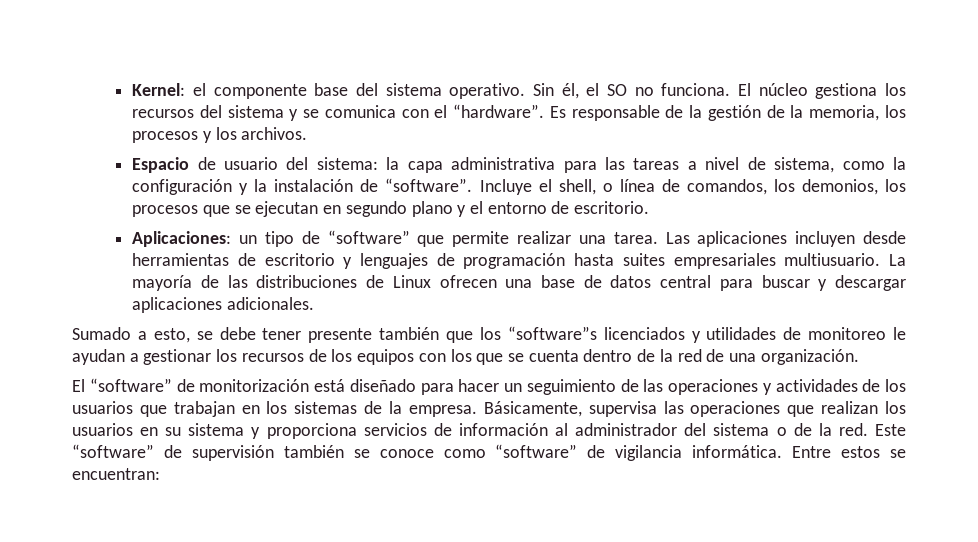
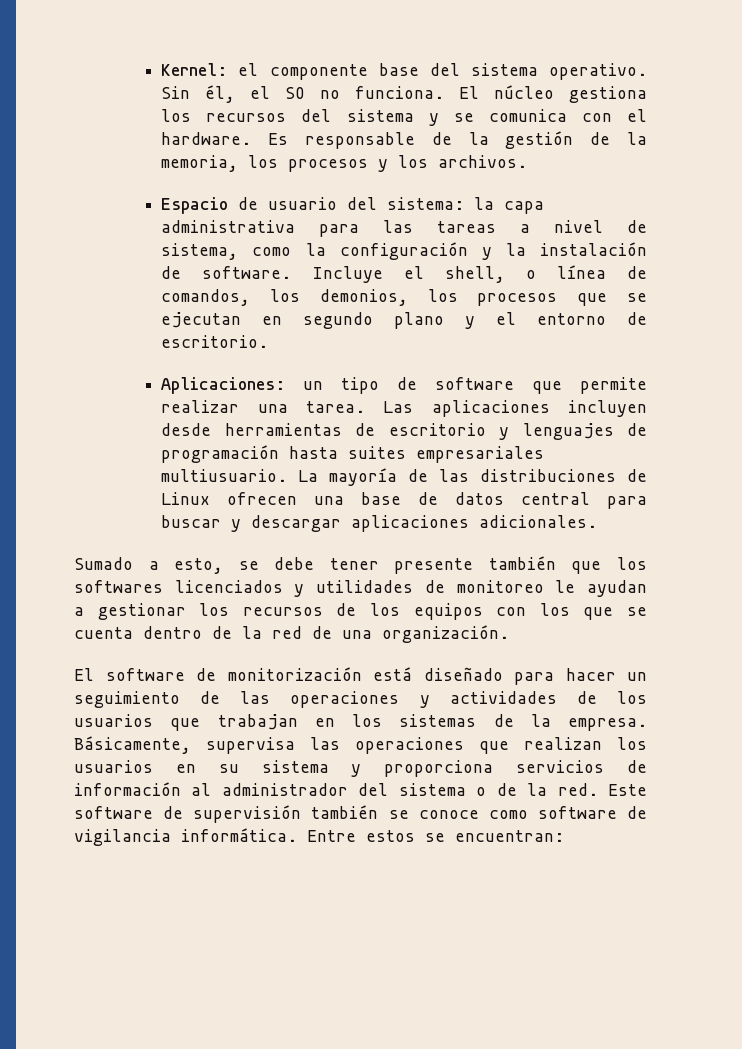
[453,104,545,118] “hardware”. -> [161,132,252,145] hardware.
[385,178,473,192] “software”. -> [202,266,292,279] software.
[327,230,410,244] “software” -> [435,377,515,390] software
[507,326,597,340] “software”s -> [74,580,163,593] softwares
[89,378,172,392] “software” -> [105,668,185,681] software
[72,444,154,458] “software” -> [74,806,153,819] software
[495,444,578,458] “software” -> [537,806,617,819] software

